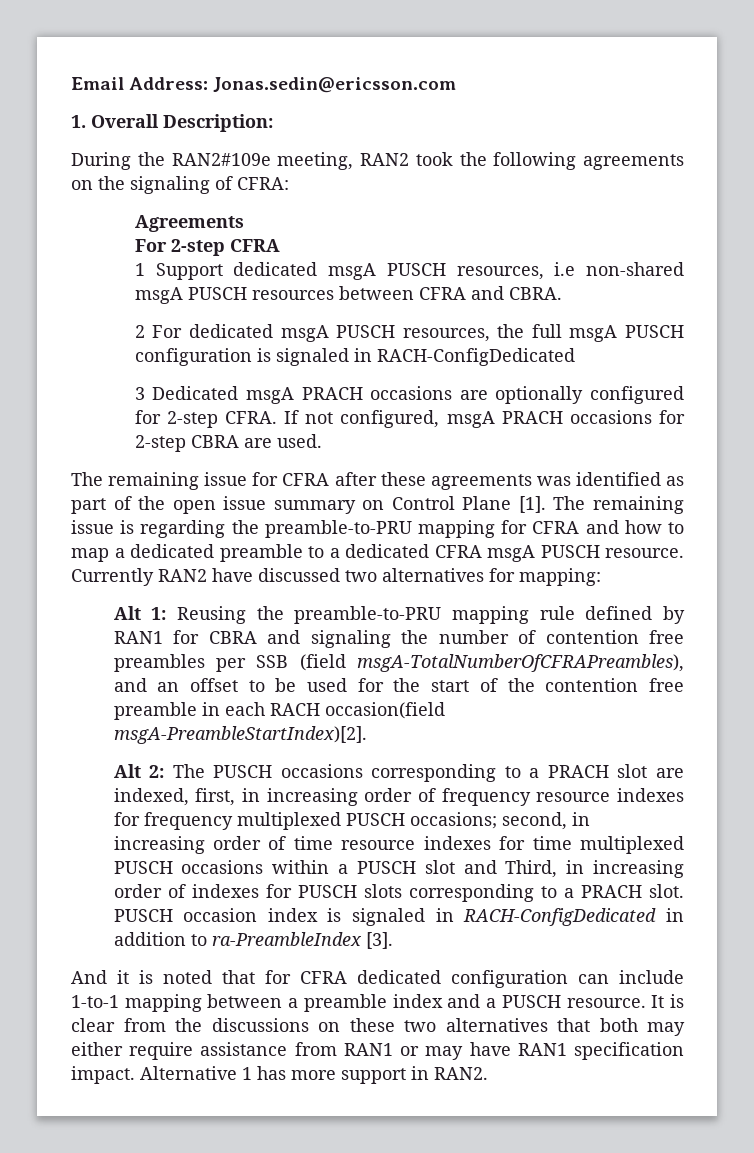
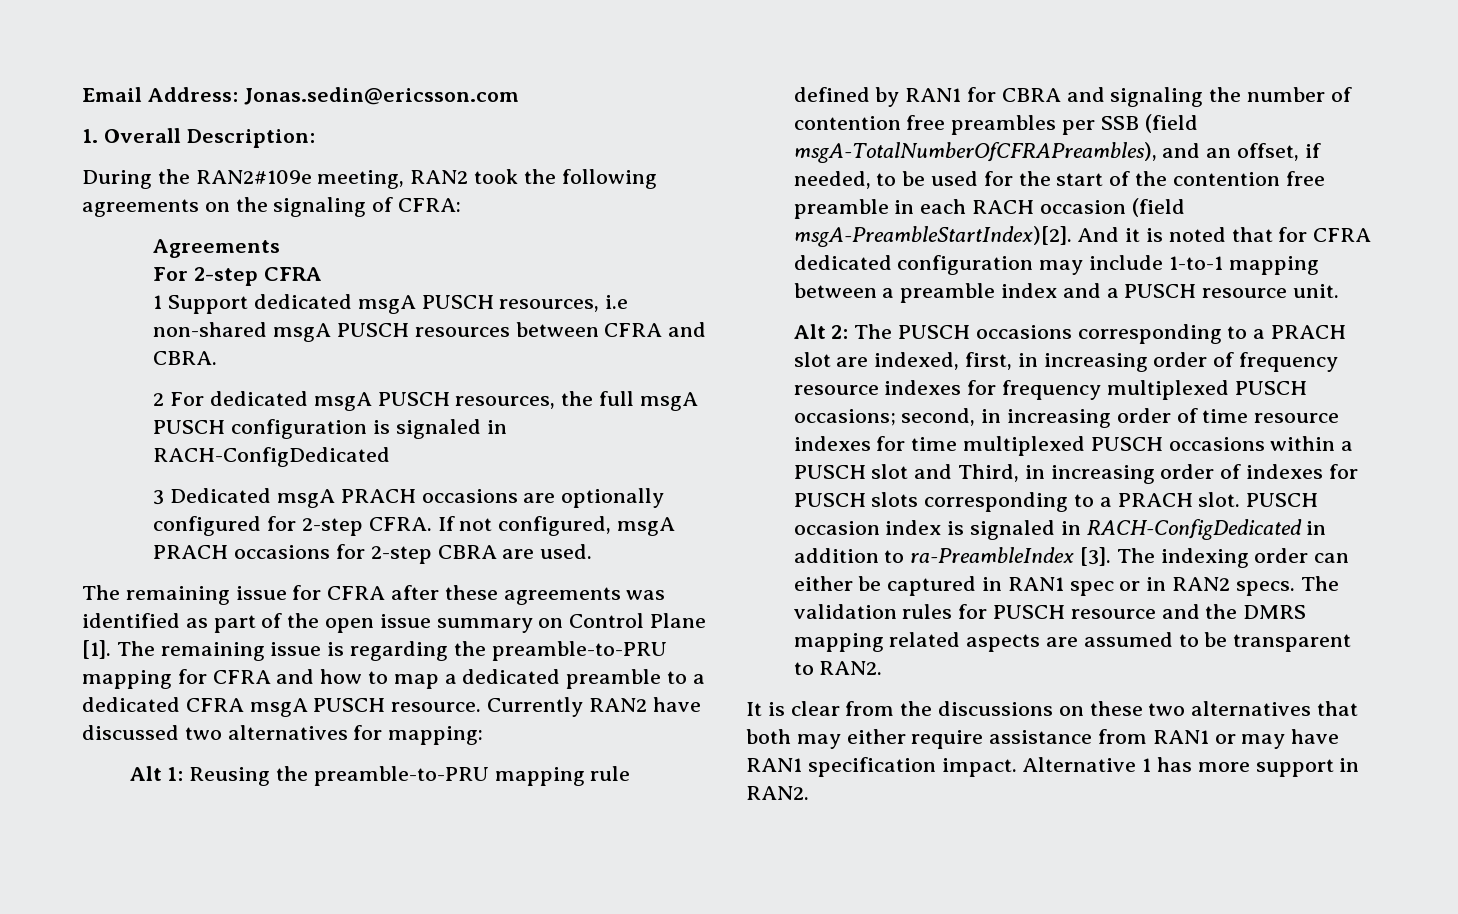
[189,678,238,692] offset -> [1236,143,1321,161] [793,171,871,189] offset, if needed,
[324,702,445,719] occasion(field -> [1039,198,1185,217] occasion (field
(367, 735) none -> [1077,227,1372,242] [793,255,1319,275] [793,283,1340,303] And it is noted that for CFRA dedicated configuration may include 1-to-1 mapping between a preamble index and a PUSCH resource unit.
[71,970,684,988] [71,994,646,1012] // And it is noted that for CFRA dedicated configuration can include 1-to-1 mapping between a preamble index and a PUSCH resource. -> [1116,548,1350,568] [793,576,1339,596] [793,604,1307,619] [793,632,1352,652] [793,661,883,675] The indexing order can either be captured in RAN1 spec or in RAN2 specs. The validation rules for PUSCH resource and the DMRS mapping related aspects are assumed to be transparent to RAN2. //

